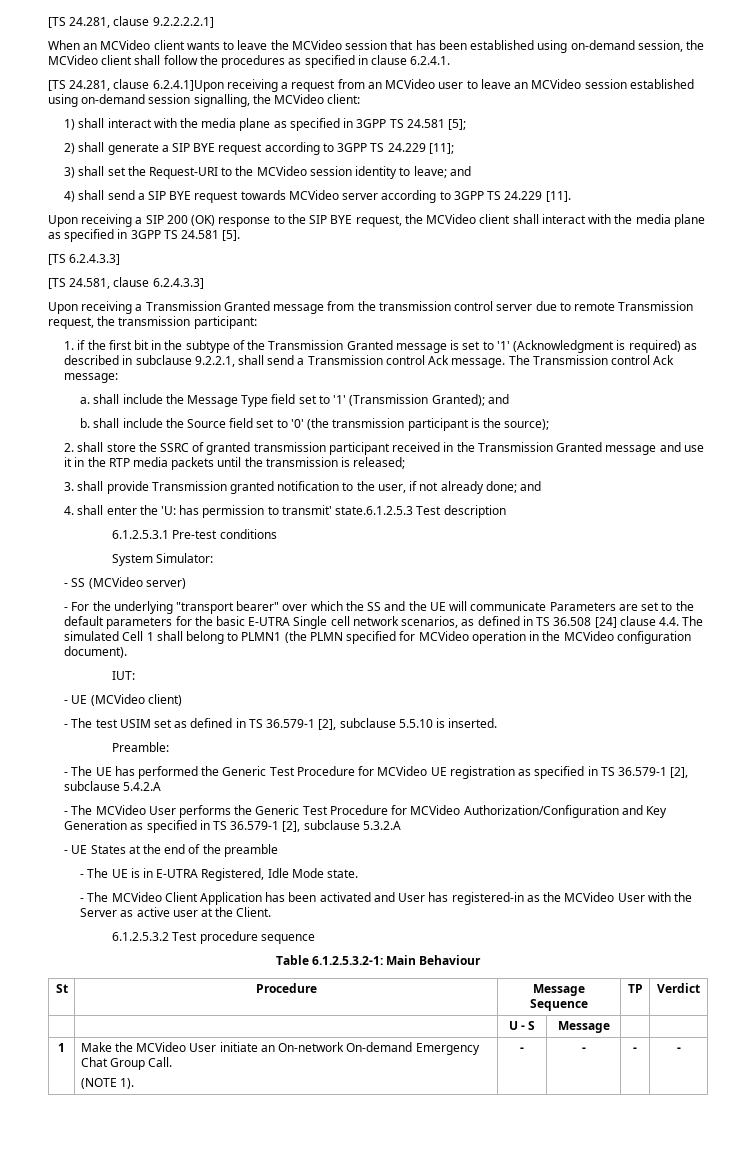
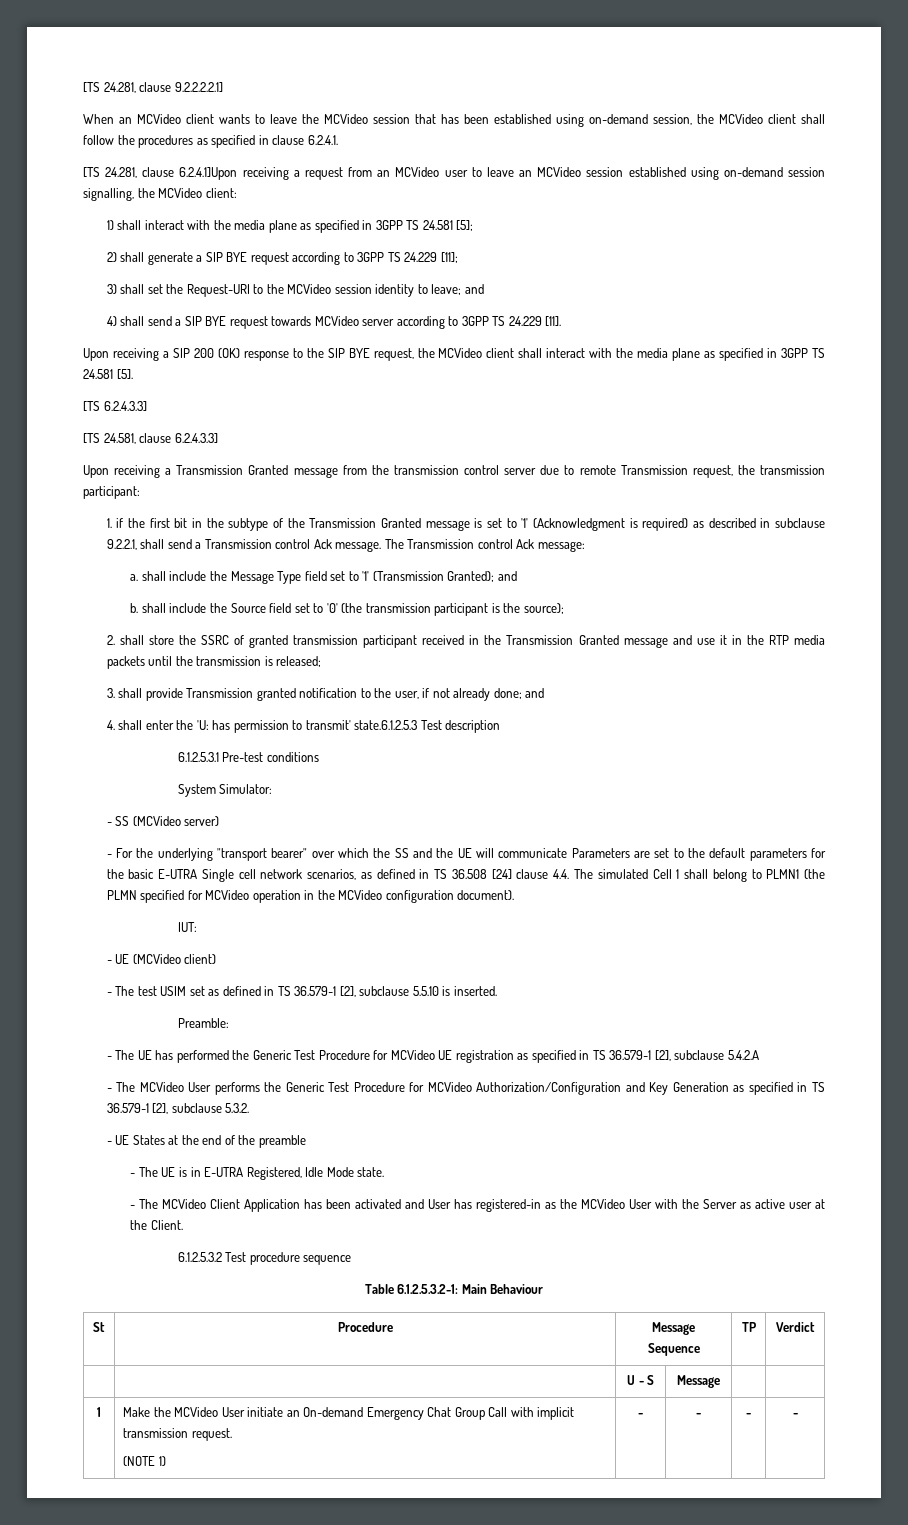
[362,821,401,830] 5.3.2.A -> [225,1103,250,1113] 5.3.2.
[278,1042,345,1052] On-network -> (300, 1413) none
[148,1057,173,1067] Call. -> [488,1407,575,1420] [123,1428,232,1441] Call with implicit transmission request.
[119,1078,134,1089] 1). -> [158,1456,166,1466] 1)

